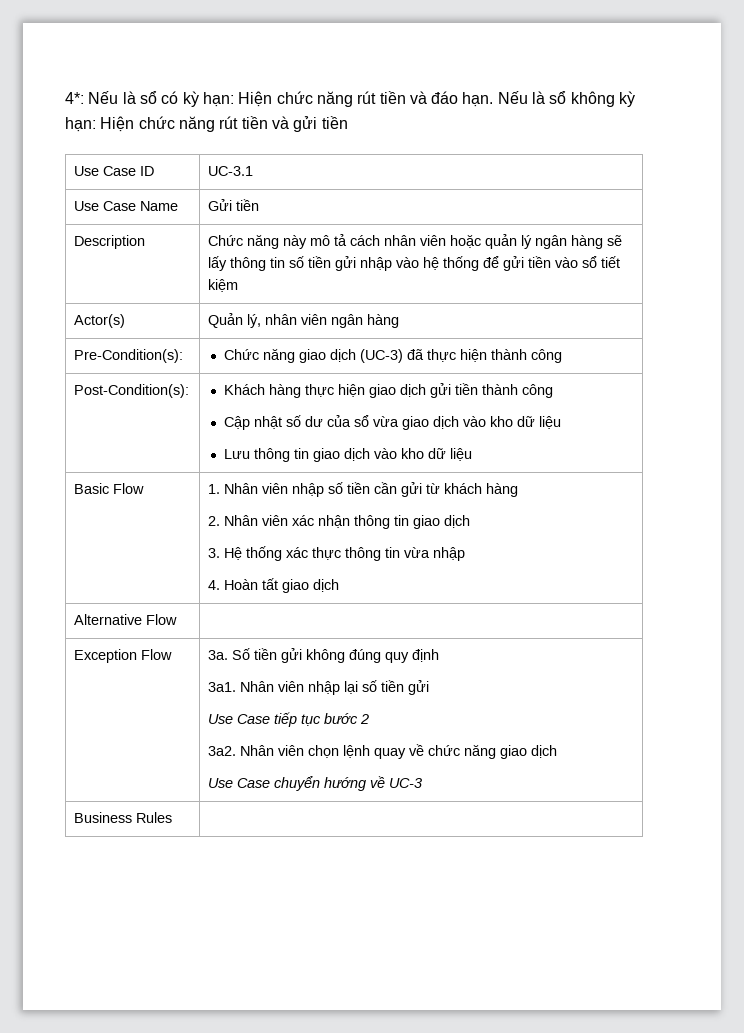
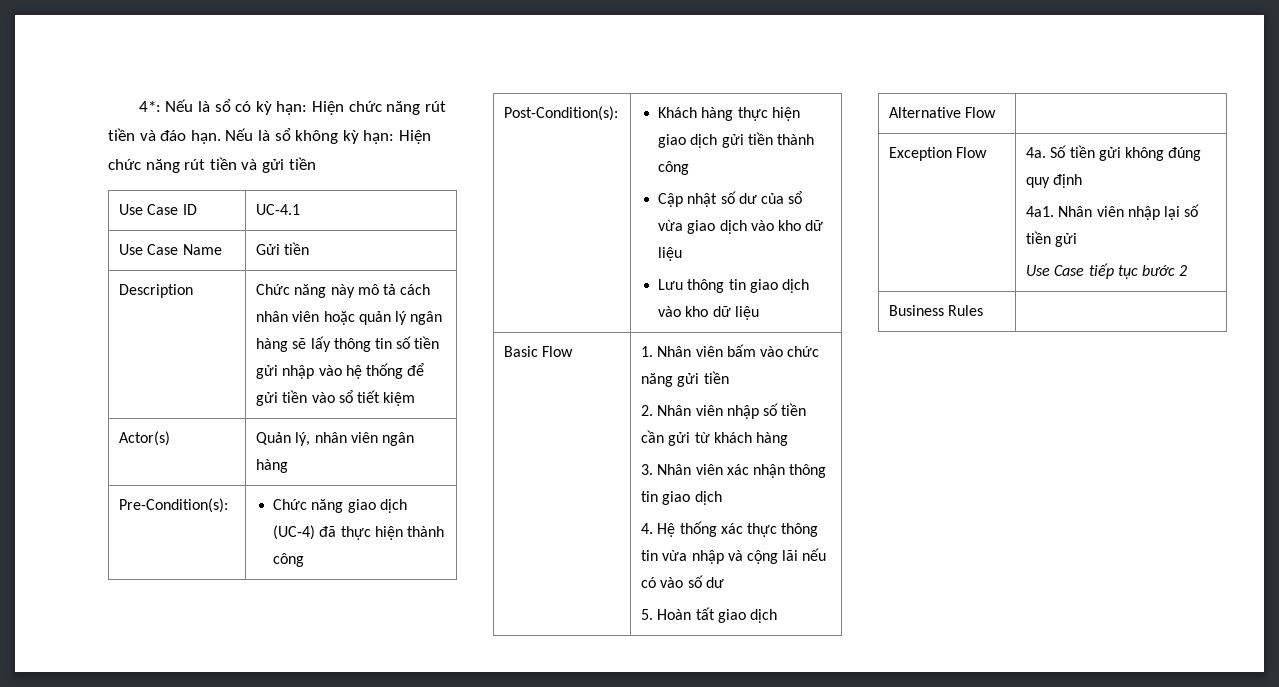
[208,166,254,176] UC-3.1 -> [256,204,301,215] UC-4.1
[360,349,404,363] (UC-3) -> [273,525,316,540] (UC-4)
(289, 488) none -> [726,344,820,357] [641,371,729,387] [641,405,723,416] bấm vào chức năng gửi tiền // 2. Nhân viên
[208,516,221,526] 2. -> [641,464,654,475] 3.
[208,548,221,558] 3. -> [641,523,654,534] 4.
[208,580,221,590] // 4. -> [727,548,827,564] [641,575,724,588] [641,609,654,620] và cộng lãi nếu có vào số dư // 5.
[208,650,229,660] 3a. -> [1026,147,1047,158] 4a.
[208,682,237,692] 3a1. -> [1026,206,1055,217] 4a1.
[208,744,558,759] [208,776,423,791] // 3a2. Nhân viên chọn lệnh quay về chức năng giao dịch // Use Case chuyển hướng về UC-3 -> (1188, 270) none

